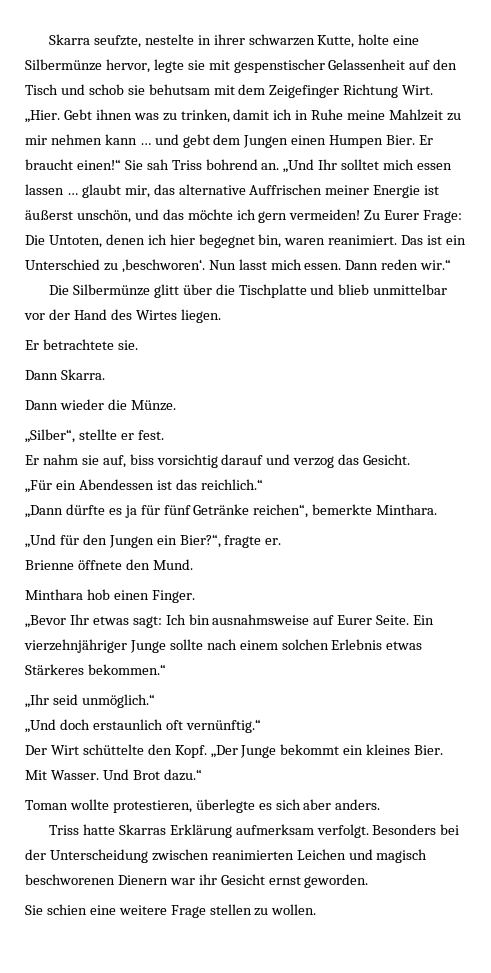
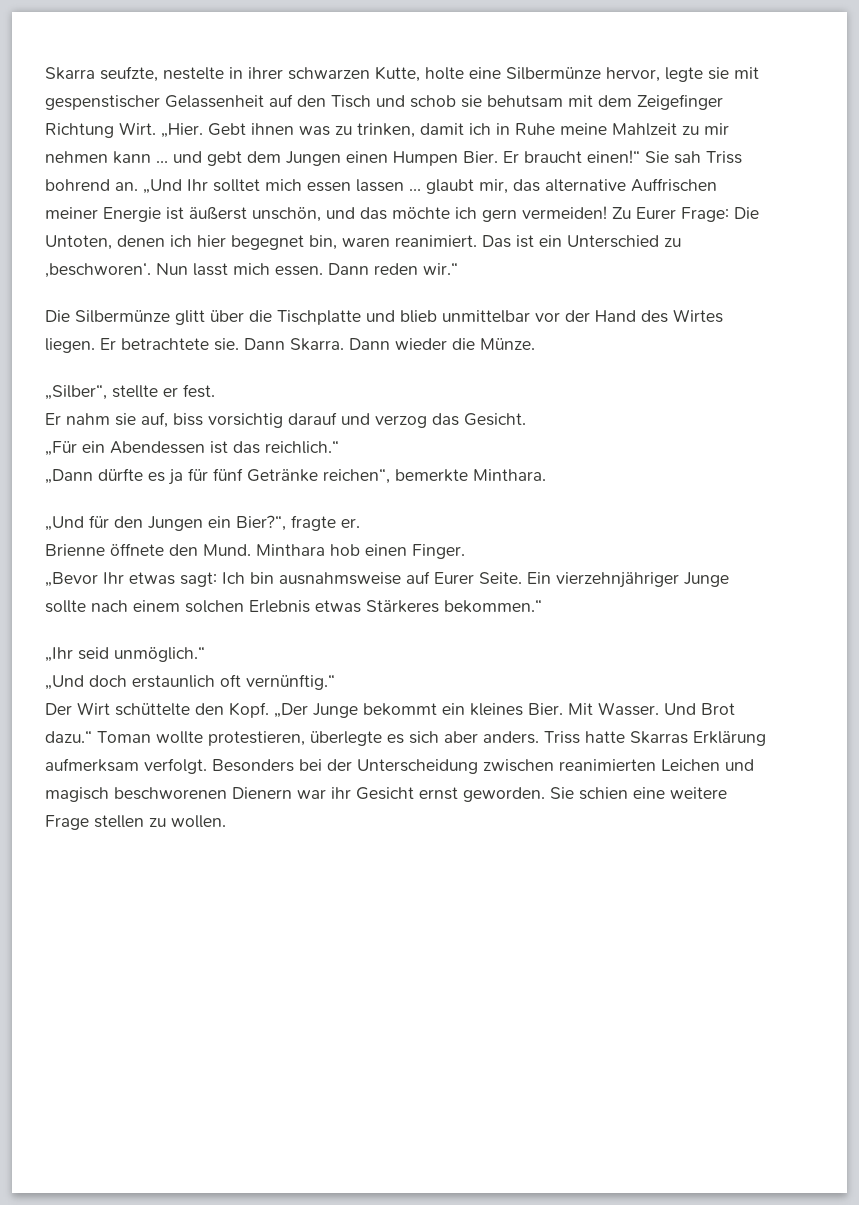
(221, 316) // -> (95, 345) none
(138, 345) // -> (239, 344) none
(105, 374) // -> (344, 344) none
(193, 564) // -> (251, 550) none
(202, 775) // -> (92, 736) none
(381, 804) // -> (539, 737) none
(369, 881) // -> (545, 794) none

